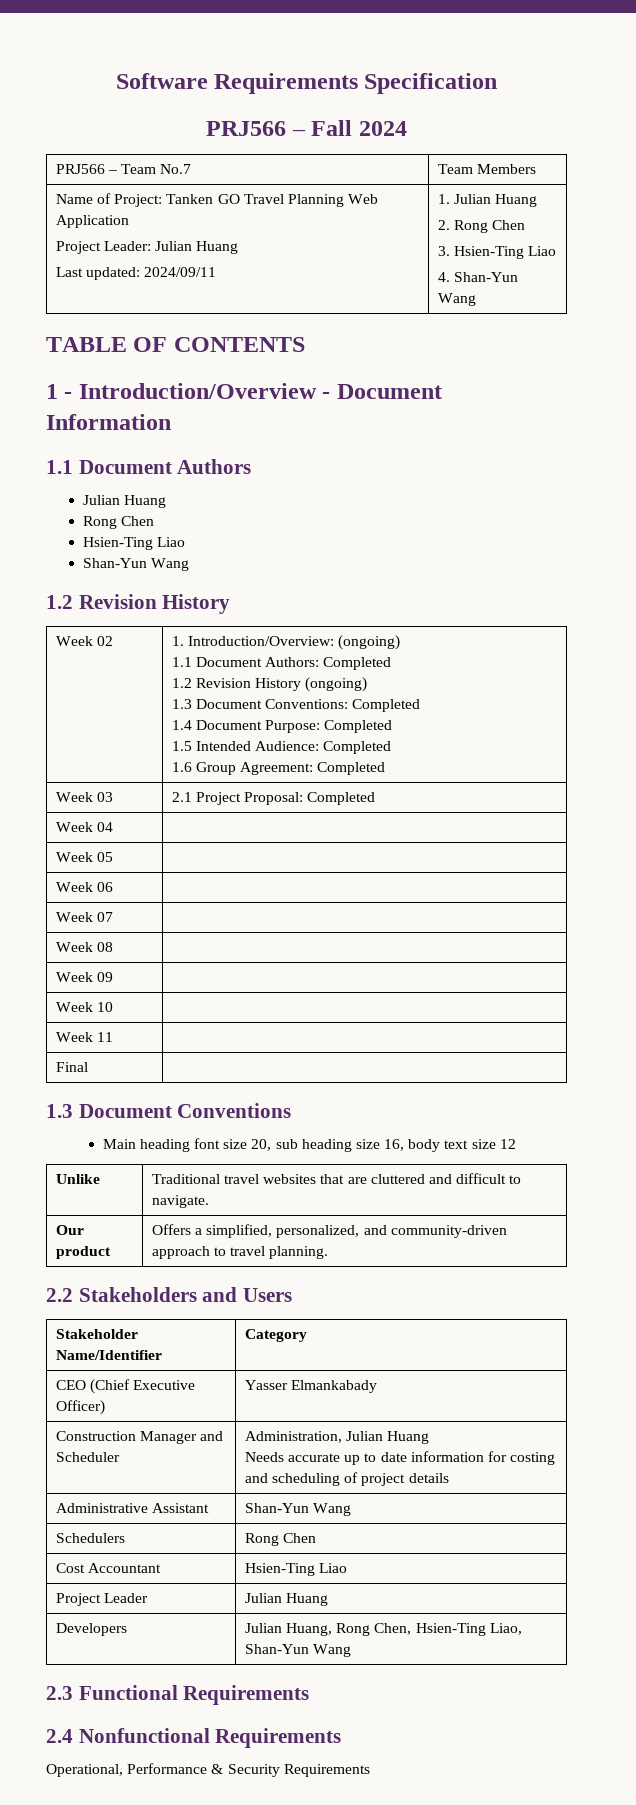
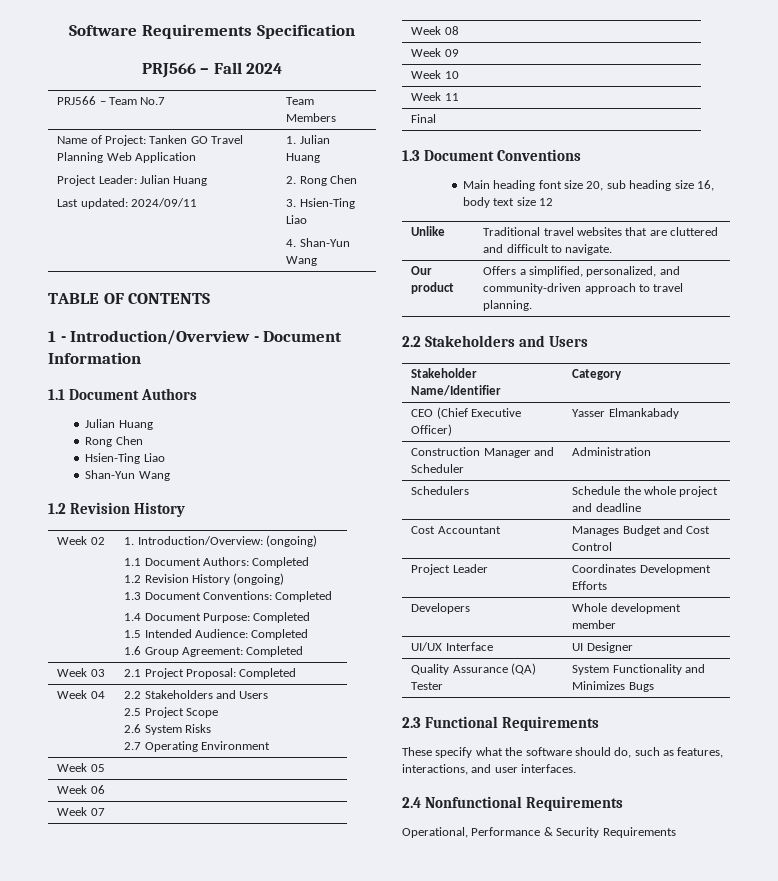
(114, 827) none -> [124,690,269,699] [124,707,218,718] [124,724,211,735] [124,741,270,752] 2.2 Stakeholders and Users // 2.5 Project Scope // 2.6 System Risks // 2.7 Operating Environment
[244,1431,430,1444] [244,1451,556,1465] [244,1472,449,1486] [55,1503,210,1513] [244,1503,352,1516] [55,1533,125,1543] [244,1533,317,1546] [55,1563,162,1573] [244,1563,348,1576] [55,1593,149,1606] [244,1593,329,1606] [55,1623,127,1636] [244,1623,522,1636] [244,1644,352,1657] [46,1685,310,1705] Administration, Julian Huang // Needs accurate up to date information for costing and scheduling of project details // Administrative Assistant | Shan-Yun Wang // Schedulers | Rong Chen // Cost Accountant | Hsien-Ting Liao // Project Leader | Julian Huang // Developers | Julian Huang, Rong Chen, Hsien-Ting Liao, Shan-Yun Wang // 2.3 Functional Requirements -> [572,447,652,456] [411,486,470,495] [572,486,719,497] [572,503,641,512] [411,526,501,534] [572,525,711,536] [572,542,613,551] [411,564,488,575] [572,564,711,575] [572,581,608,590] [411,603,471,614] [572,603,681,614] [572,620,617,629] [411,642,493,651] [572,642,633,653] [411,663,536,675] [411,682,444,690] [572,664,705,675] [572,681,654,692] [402,716,600,731] [402,747,724,758] [402,764,577,775] Administration // Schedulers | Schedule the whole project and deadline // Cost Accountant | Manages Budget and Cost Control // Project Leader | Coordinates Development Efforts // Developers | Whole development member // UI/UX Interface | UI Designer // Quality Assurance (QA) Tester | System Functionality and Minimizes Bugs // 2.3 Functional Requirements // These specify what the software should do, such as features, interactions, and user interfaces.

